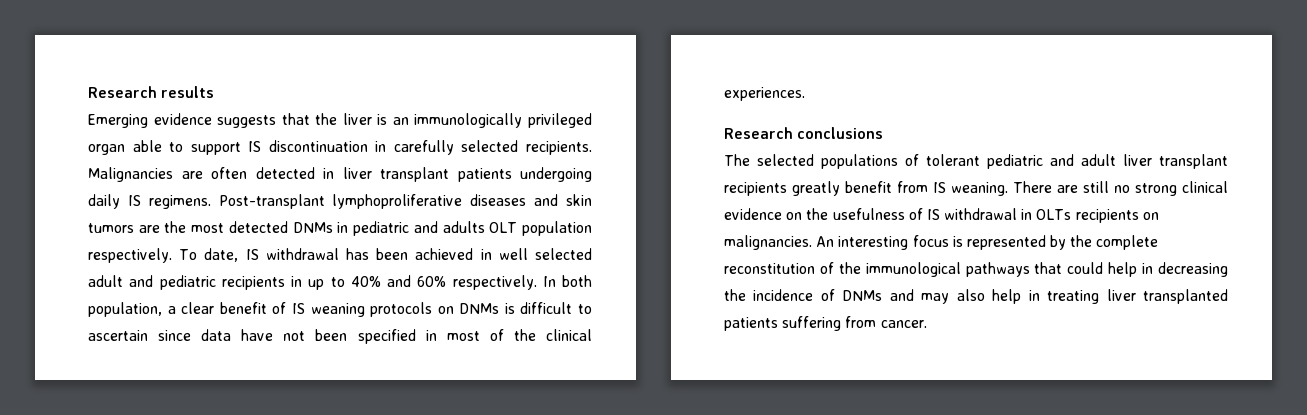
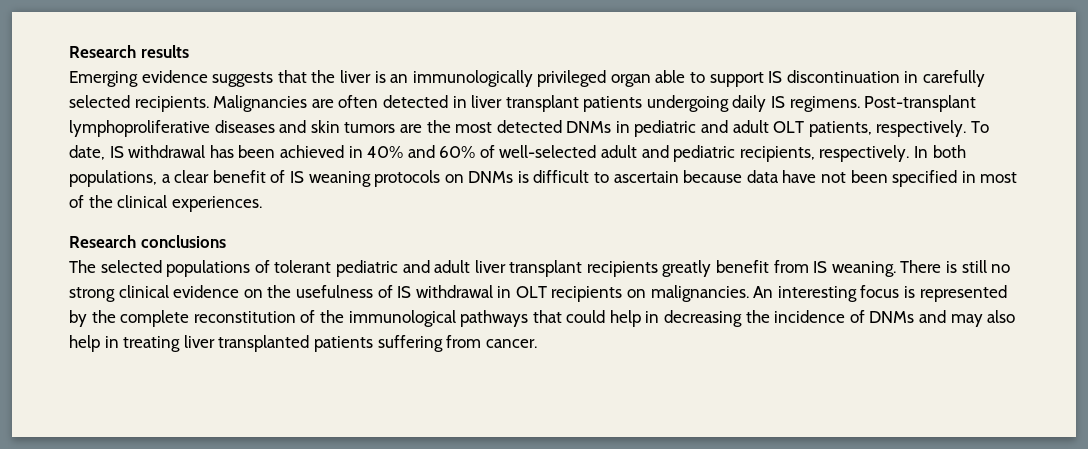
[442,221,592,236] adults OLT population -> [732,120,872,137] adult OLT patients,
[498,248,593,260] [88,275,447,290] well selected adult and pediatric recipients in up to 40% and 60% -> [367,145,815,162] 40% and 60% of well-selected adult and pediatric recipients,
[88,302,162,317] population, -> [69,170,157,187] populations,
[158,330,192,341] since -> [683,170,743,183] because
[1057,185,1078,193] are -> [946,261,958,273] is
[1036,209,1072,220] OLTs -> [515,286,547,298] OLT

